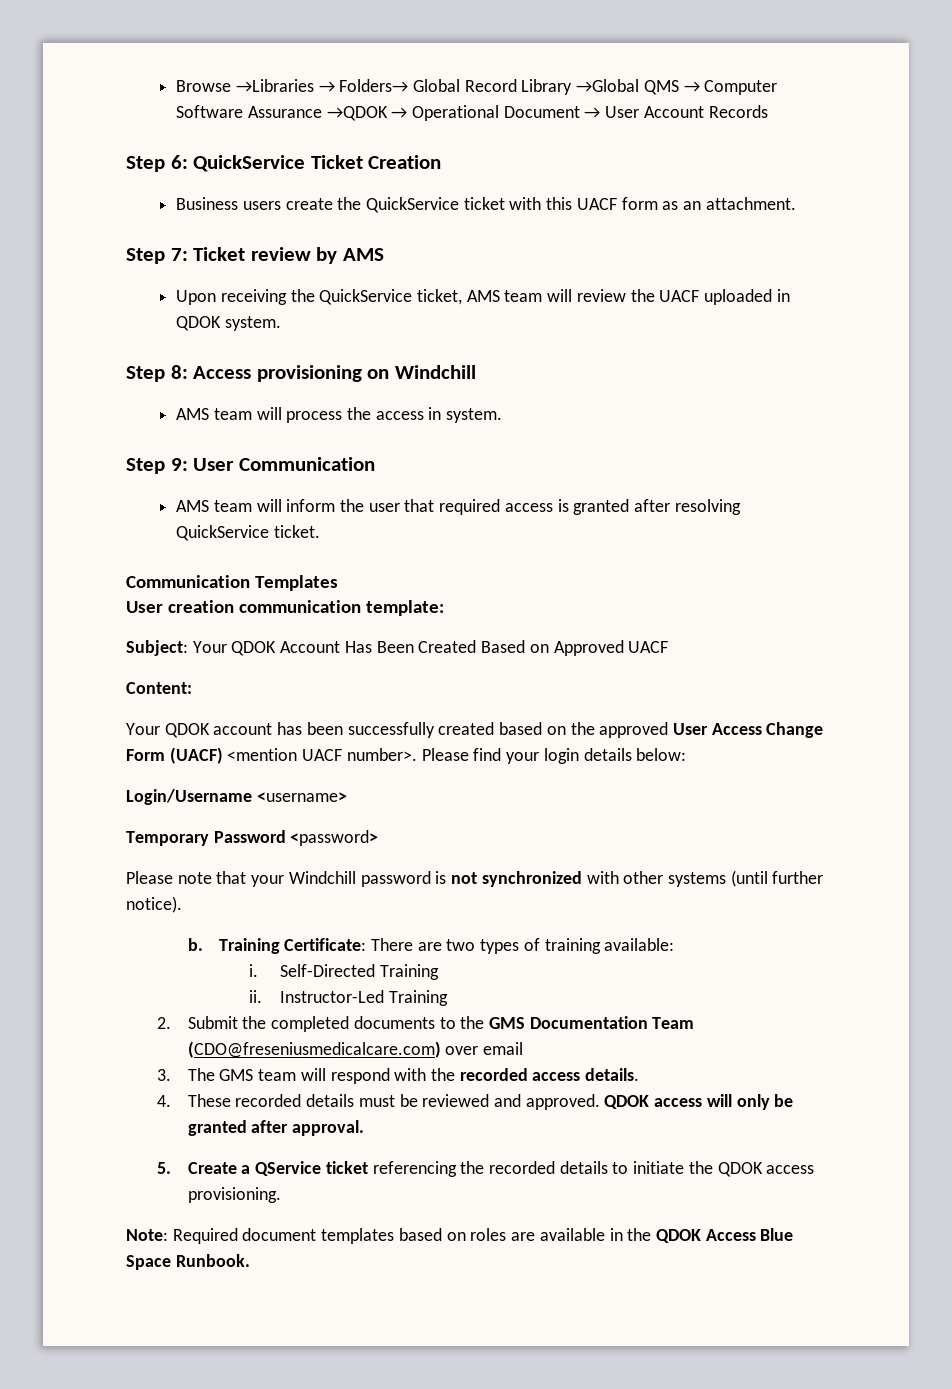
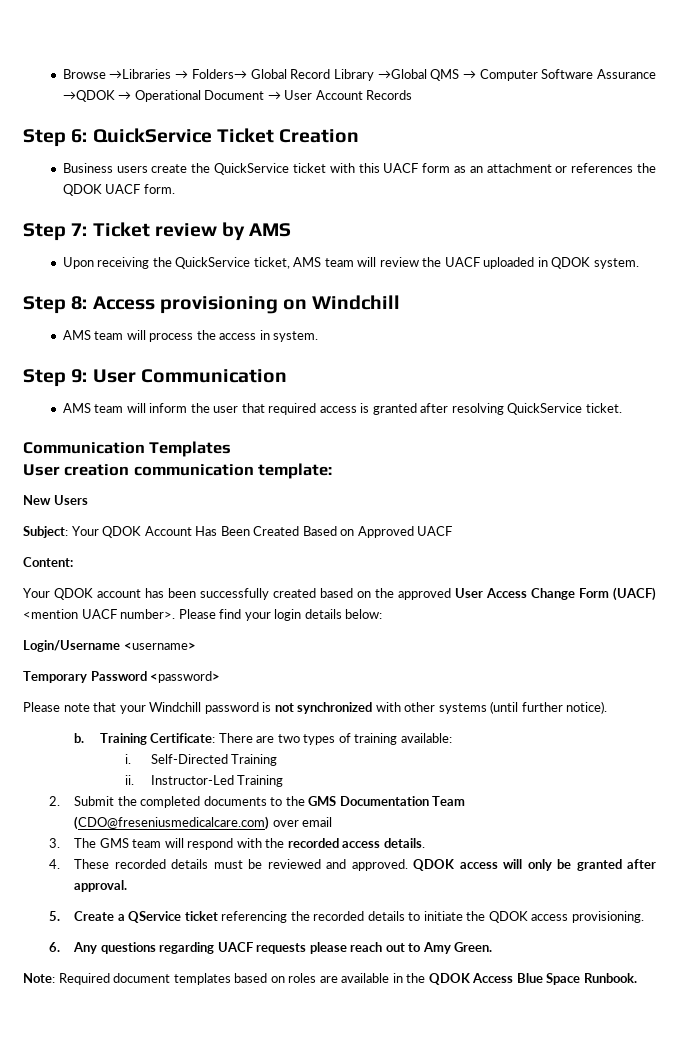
[705,197,796,210] attachment. -> [486,163,656,173] [62,184,175,196] attachment or references the QDOK UACF form.
(445, 608) none -> [23,495,88,505] // New Users
(281, 1195) none -> [48,942,493,954] // 6. Any questions regarding UACF requests please reach out to Amy Green.

